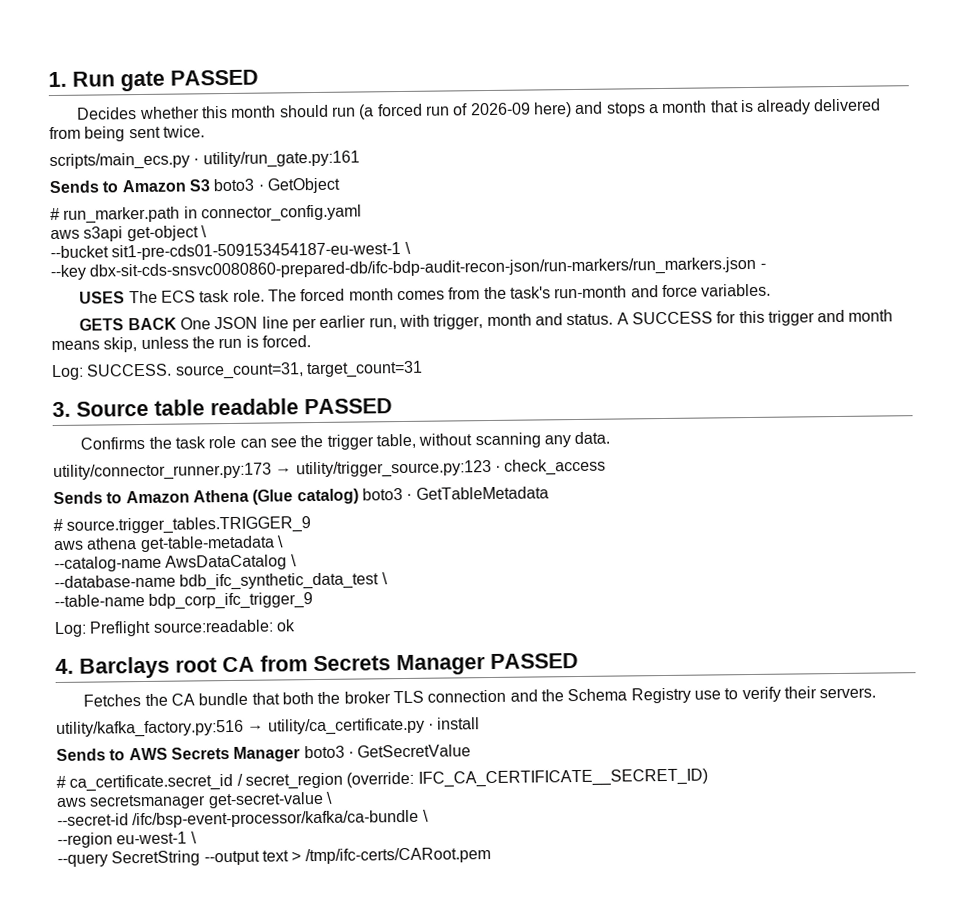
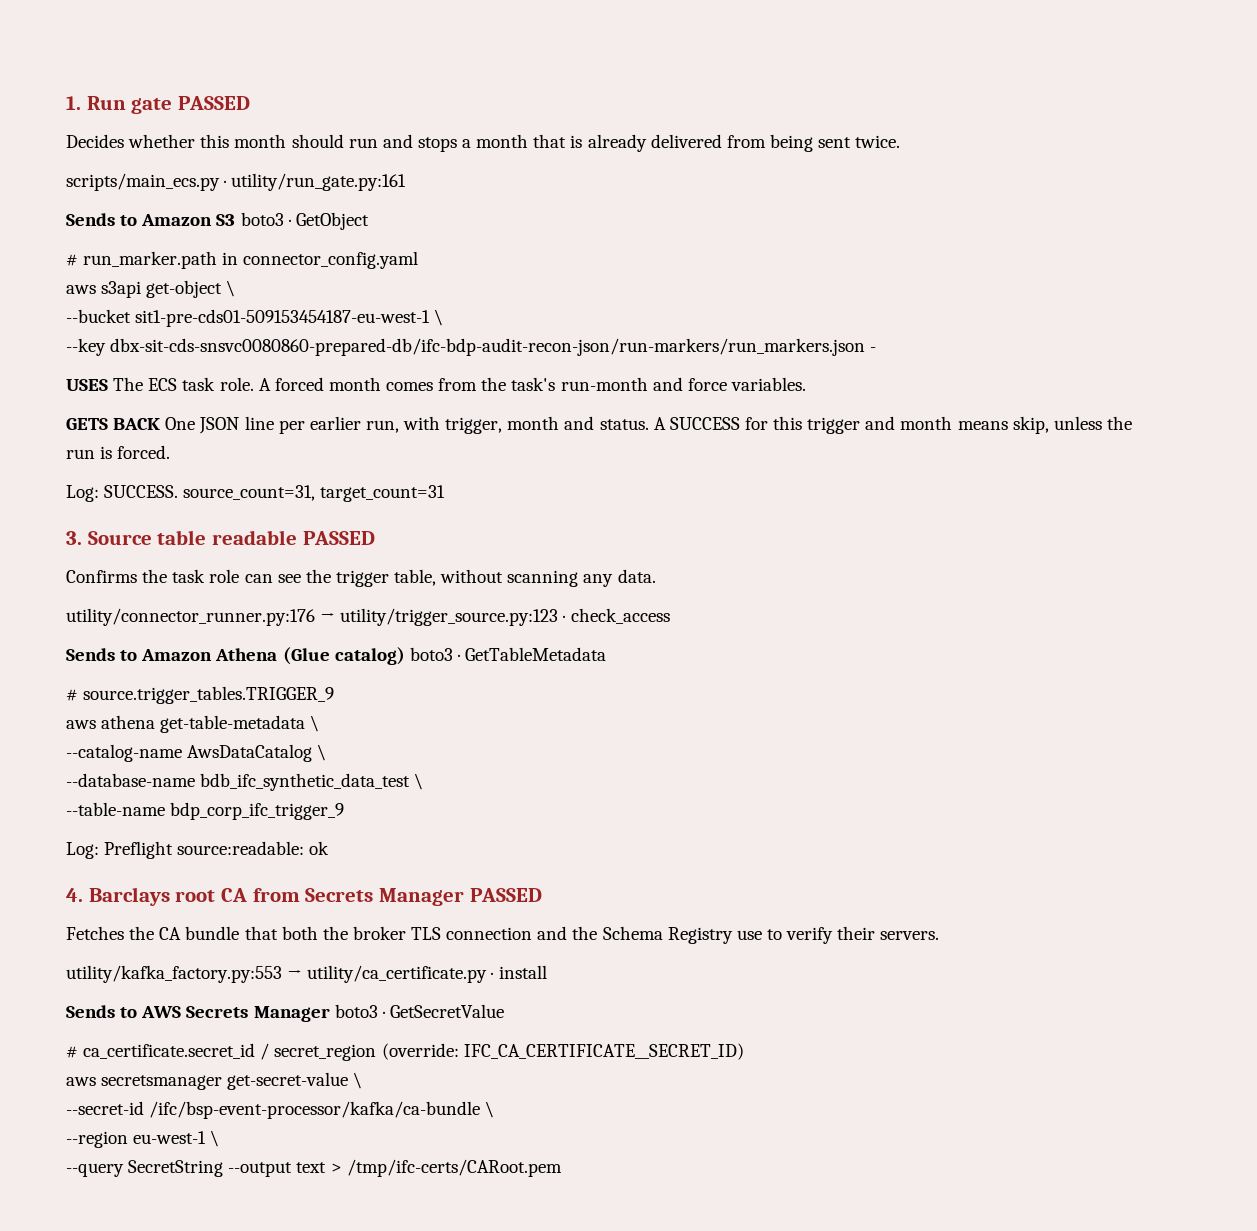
[358,102,572,120] (a forced run of 2026-09 here) -> (378, 143) none
[267,289,297,302] The -> [258,378,271,391] A
[53,462,272,482] utility/connector_runner.py:173 -> [66,608,315,626] utility/connector_runner.py:176
[56,719,244,739] utility/kafka_factory.py:516 -> [66,965,282,983] utility/kafka_factory.py:553

